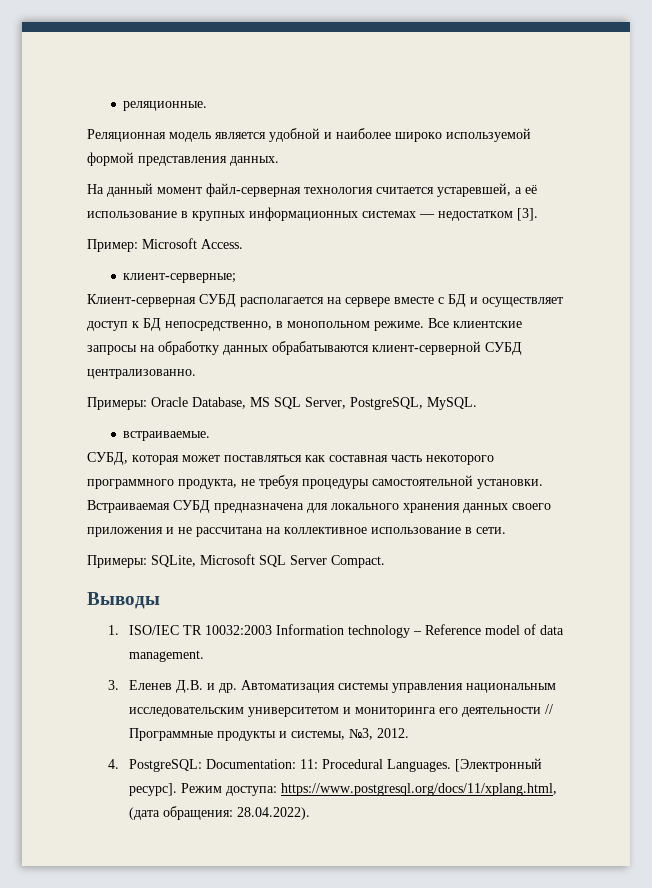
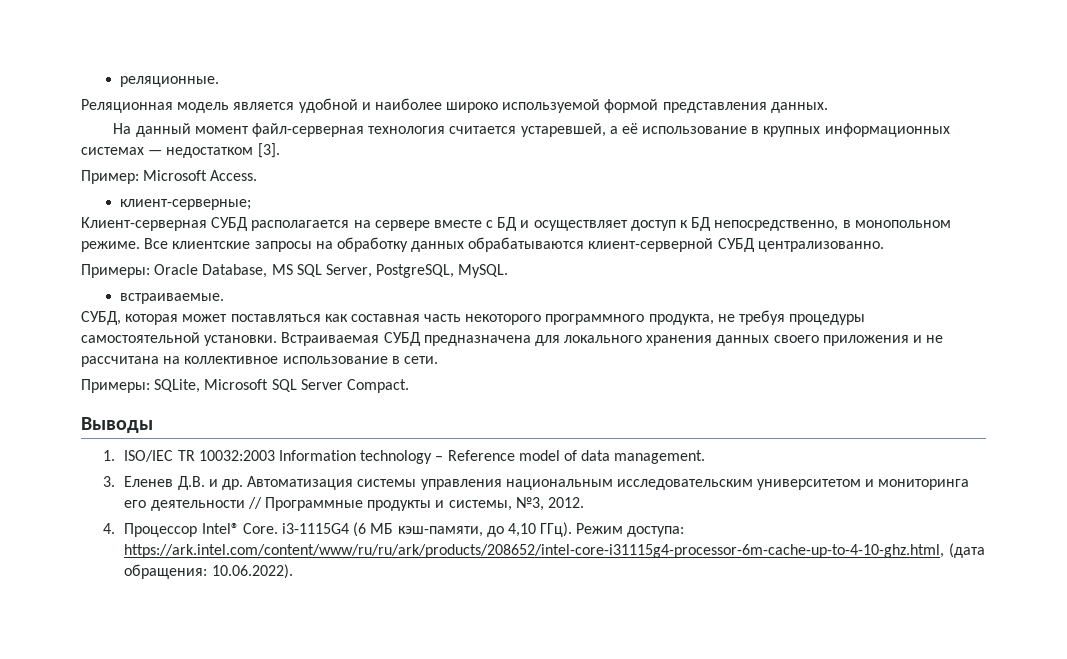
[129,758,543,772] [129,783,178,796] PostgreSQL: Documentation: 11: Procedural Languages. [Электронный ресурс]. -> [124,522,573,537] Процессор Intel® Core. i3-1115G4 (6 МБ кэш-памяти, до 4,10 ГГц).
[281,783,558,796] https://www.postgresql.org/docs/11/xplang.html, -> [124,544,945,558] https://ark.intel.com/content/www/ru/ru/ark/products/208652/intel-core-i31115g4-processor-6m-cache-up-to-4-10-ghz.html,
[237,807,311,820] 28.04.2022). -> [211,564,293,579] 10.06.2022).

